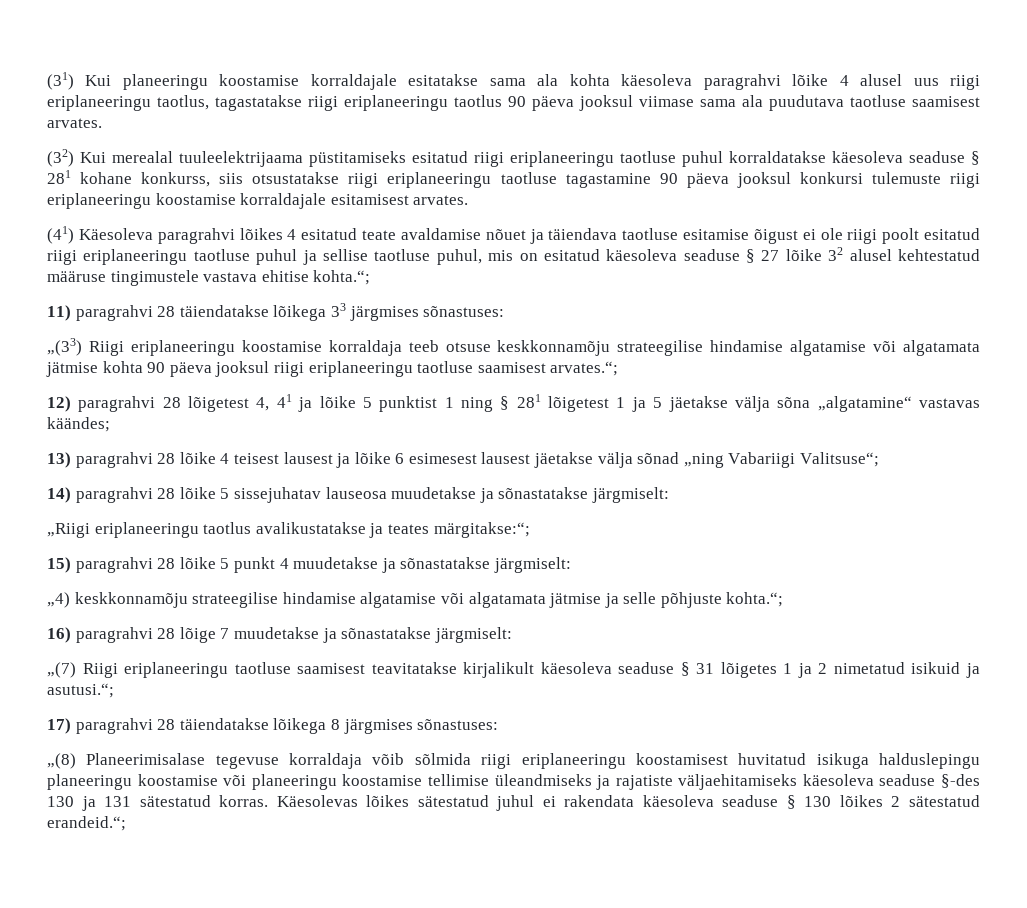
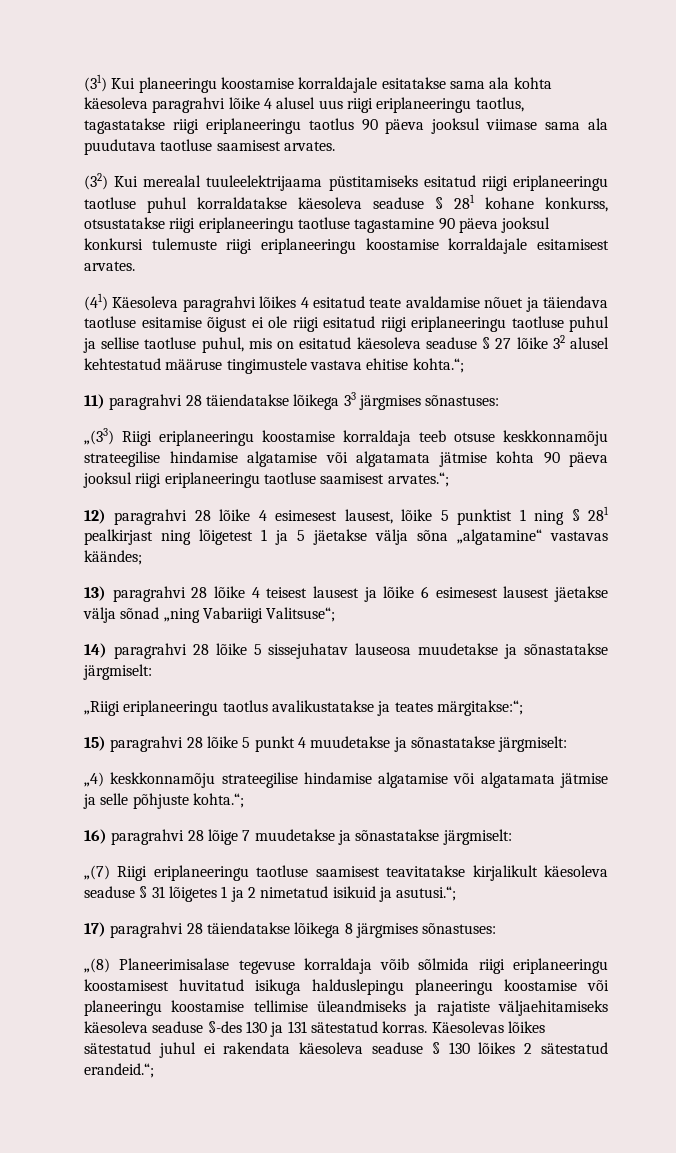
[219,173,244,184] siis -> (608, 204) none
[882,228,920,244] poolt -> (319, 324) none
[188,394,313,412] lõigetest 4, 41 ja -> [219,509,393,524] lõike 4 esimesest lausest,
(541, 401) none -> [84,529,191,545] pealkirjast ning

